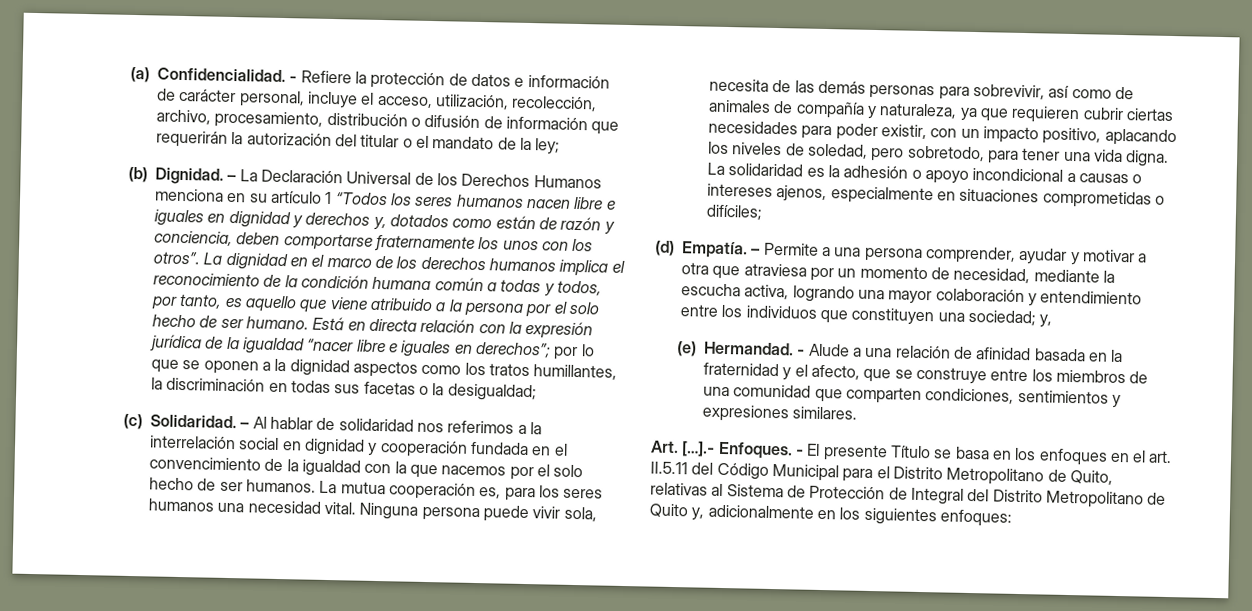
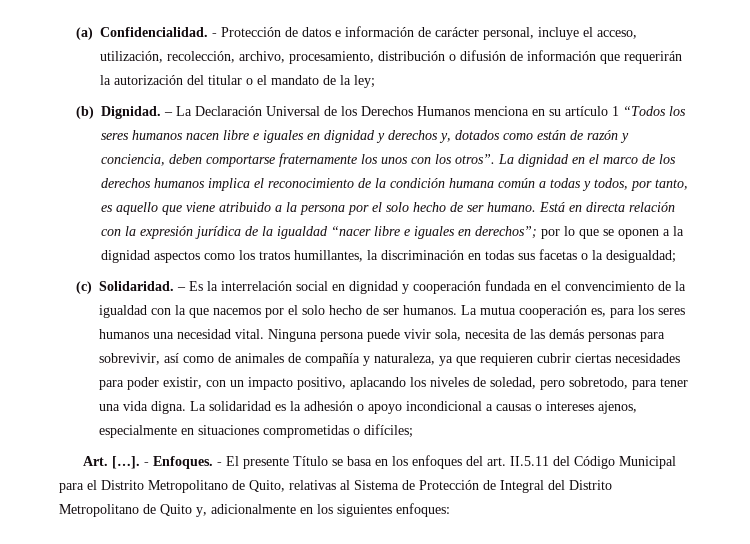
[300,70,446,90] Refiere la protección -> [220,27,281,37] Protección
[252,416,527,435] Al hablar de solidaridad nos referimos a -> [188,281,203,291] Es
[655,240,1148,266] [681,262,1115,284] [681,283,1143,307] [680,304,1053,328] [676,341,1124,363] [703,362,1149,385] [703,384,1122,409] [702,404,858,423] [651,440,716,457] (d) Empatía. – Permite a una persona comprender, ayudar y motivar a otra que atraviesa por un momento de necesidad, mediante la escucha activa, logrando una mayor colaboración y entendimiento entre los individuos que constituyen una sociedad; y, // (e) Hermandad. - Alude a una relación de afinidad basada en la fraternidad y el afecto, que se construye entre los miembros de una comunidad que comparten condiciones, sentimientos y expresiones similares. // Art. […].- -> [82,456,149,469] Art. […]. -
[1109,450,1147,463] en el -> [465,456,483,466] del

